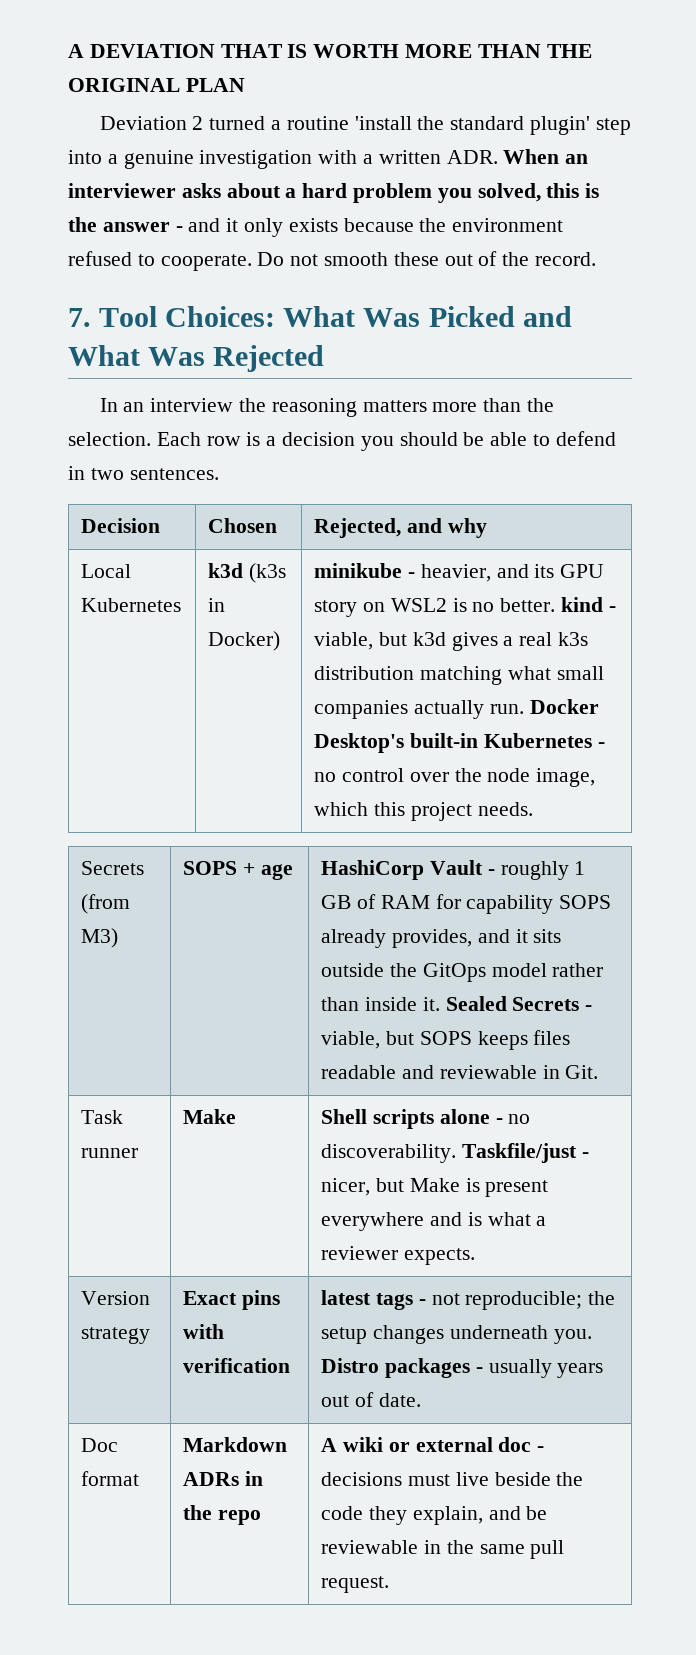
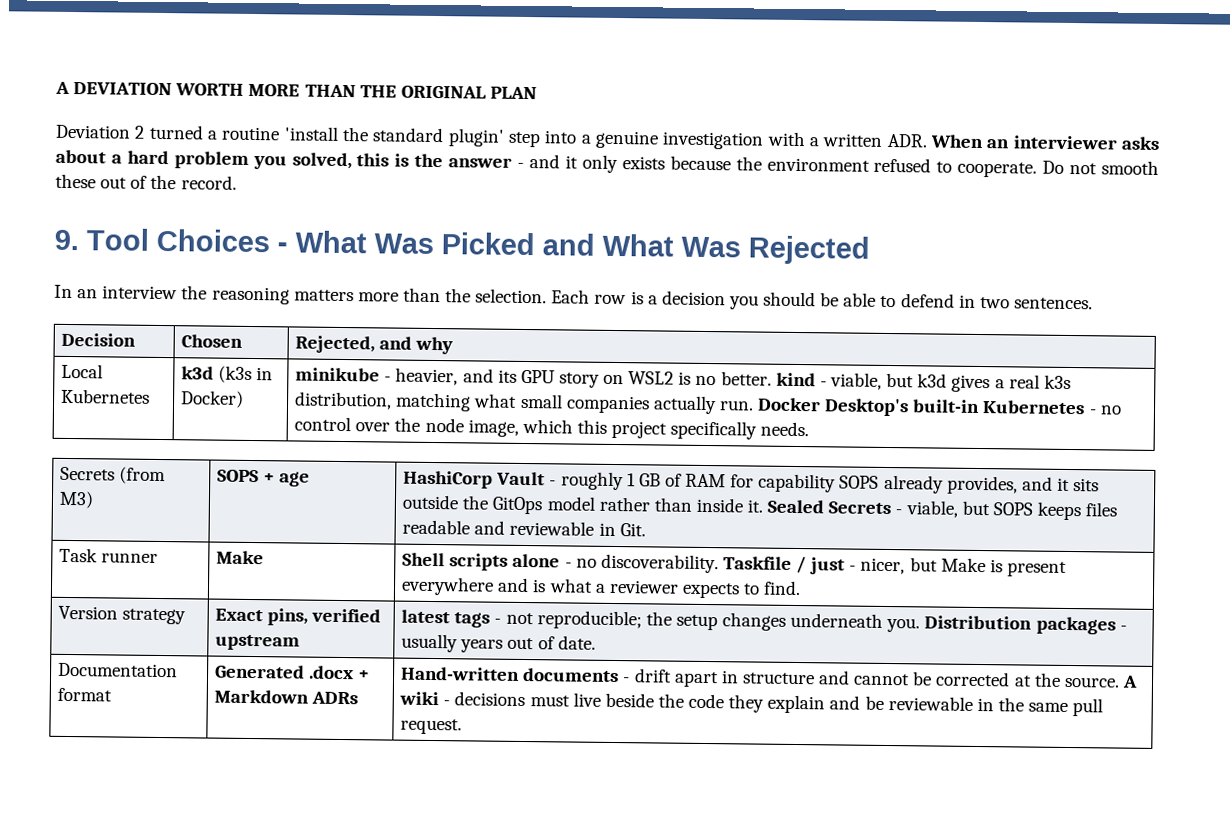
[220,44,308,58] THAT IS -> (173, 89) none
[68,306,276,327] 7. Tool Choices: -> [54,228,288,253] 9. Tool Choices -
[314,666,415,680] distribution -> [294,391,393,410] distribution,
(472, 811) none -> [670,420,758,440] specifically
[461,1143,577,1163] Taskfile/just -> [722,555,846,575] Taskfile / just
[403,1248,475,1265] expects. -> [681,580,802,599] expects to find.
[241,1290,280,1310] [183,1324,225,1339] [183,1358,291,1373] pins with verification -> [267,608,382,626] [215,634,301,651] pins, verified upstream
[321,1358,380,1373] Distro -> [924,615,1033,630] Distribution
[81,1438,119,1452] Doc -> [58,662,179,678] Documentation
(140, 1478) none -> [215,664,371,680] Generated .docx +
[244,1471,263,1486] [183,1505,261,1525] [321,1437,532,1452] in the repo | A wiki or external doc -> [401,666,1138,688] [399,691,440,706] | Hand-written documents - drift apart in structure and cannot be corrected at the source. A wiki
[412,1506,483,1525] explain, -> [767,694,826,714] explain

